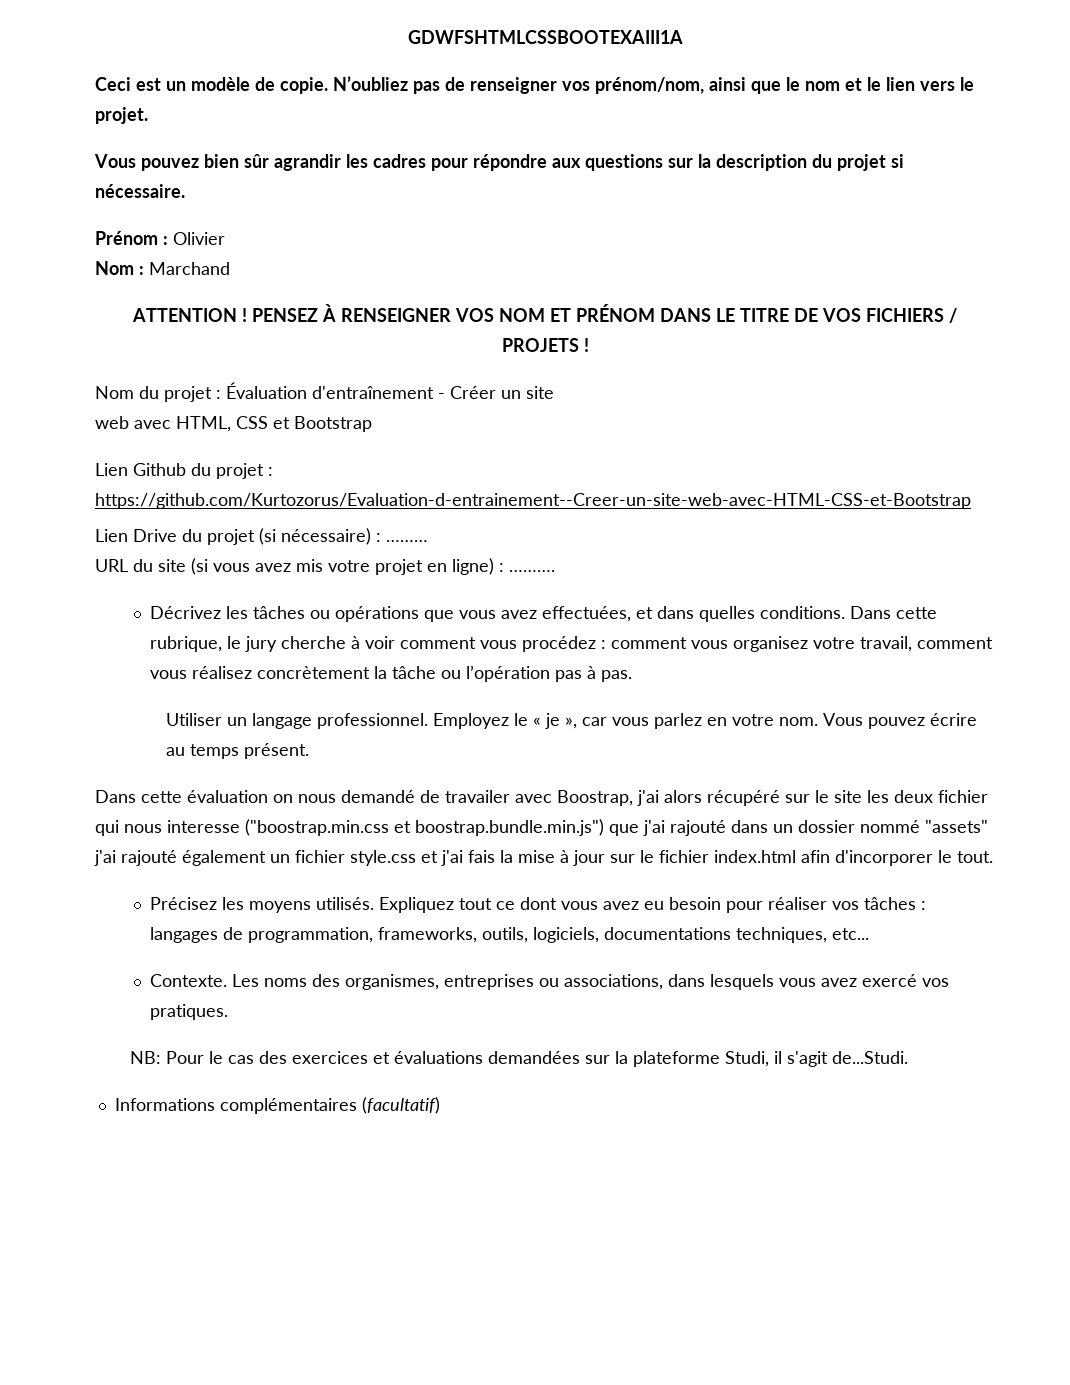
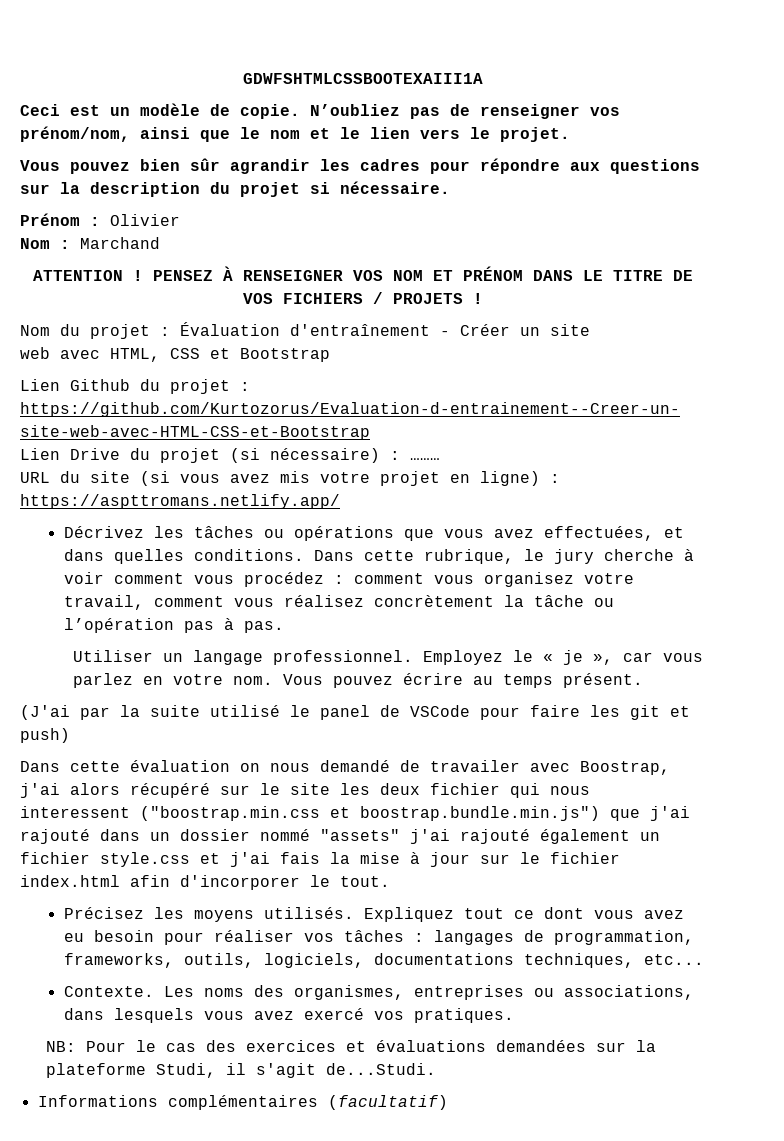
[509,570,555,572] ………. -> [20,494,340,509] https://aspttromans.netlify.app/
(309, 751) none -> [20,705,690,720] [20,728,70,743] // (J'ai par la suite utilisé le panel de VSCode pour faire les git et push)
[167,820,240,833] interesse -> [20,806,130,818] interessent

